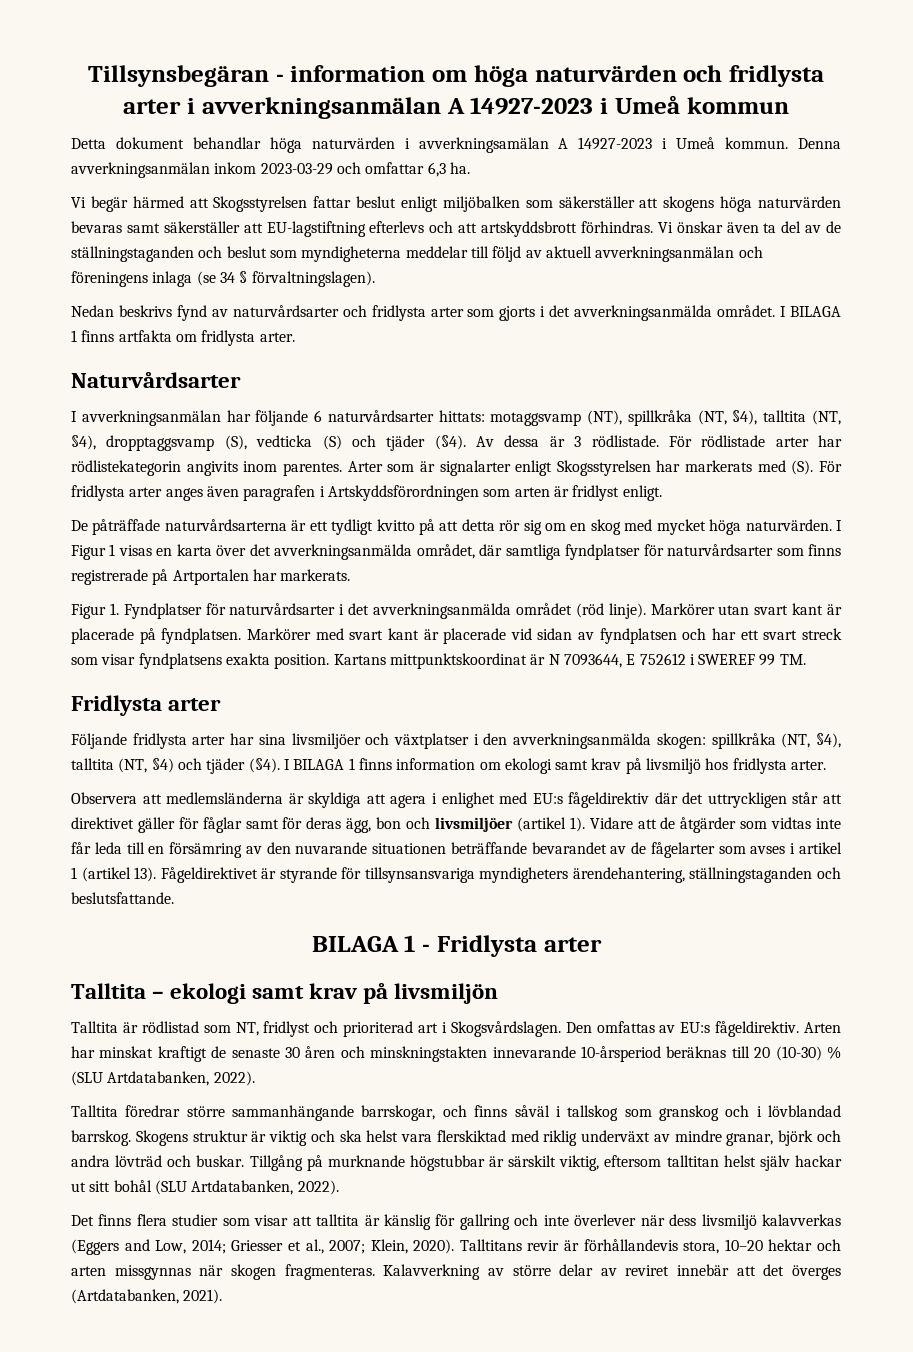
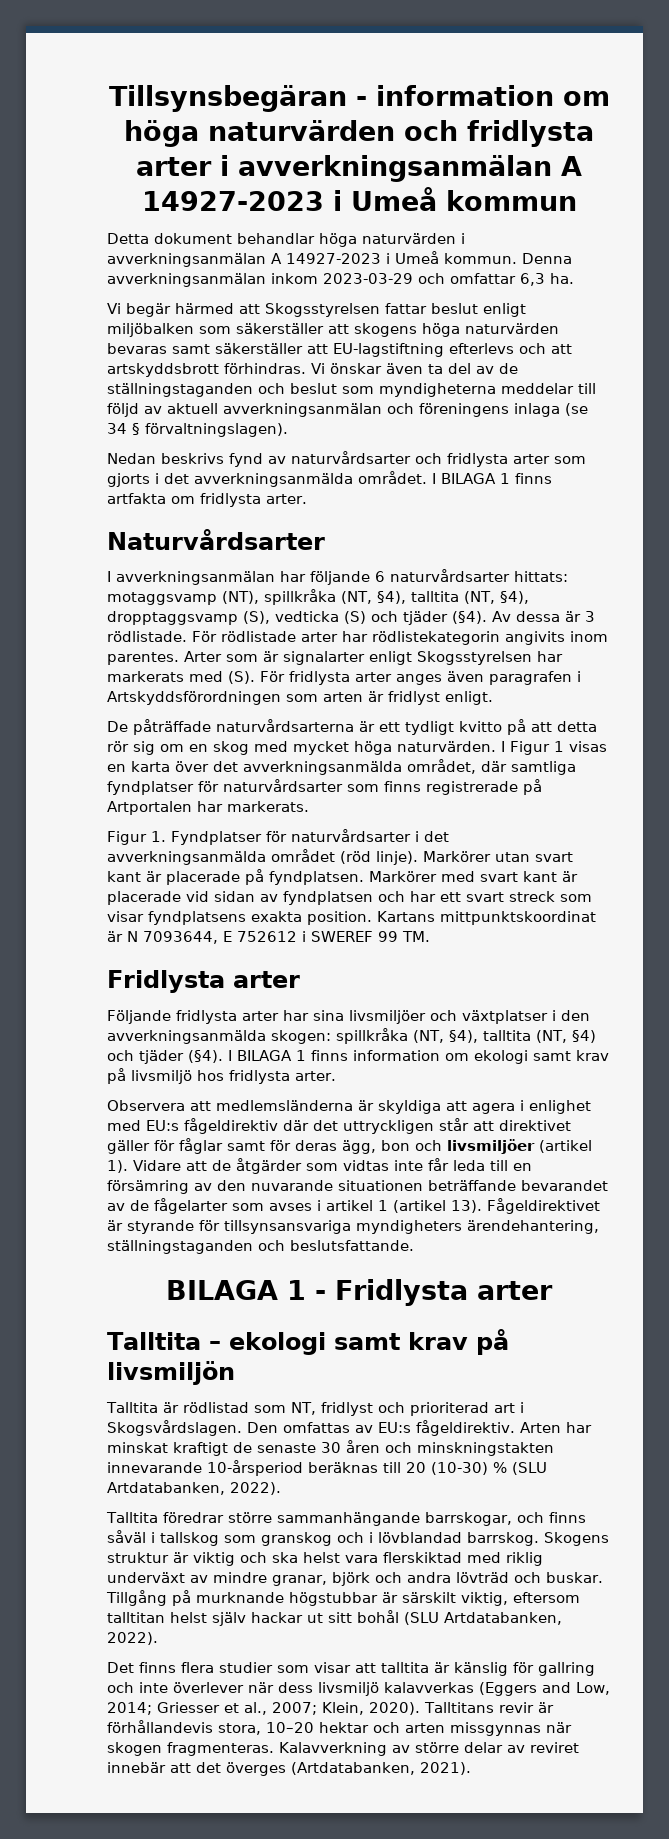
[418,137,549,153] avverkningsamälan -> [107,253,266,267] avverkningsanmälan

